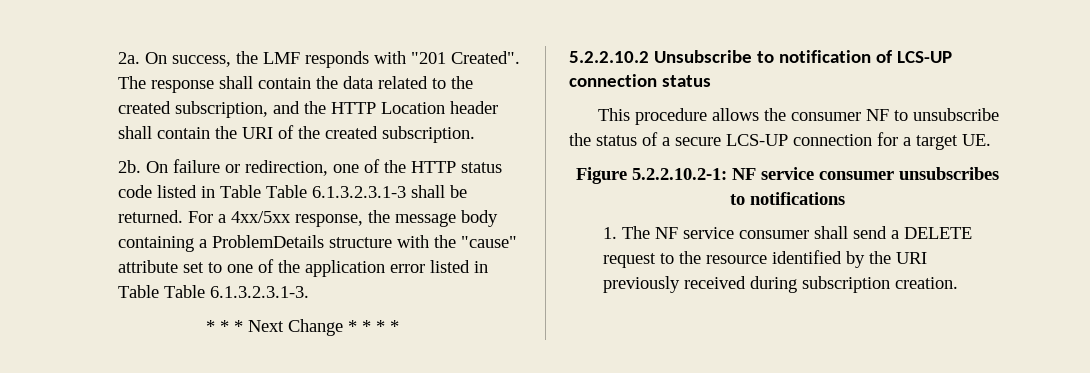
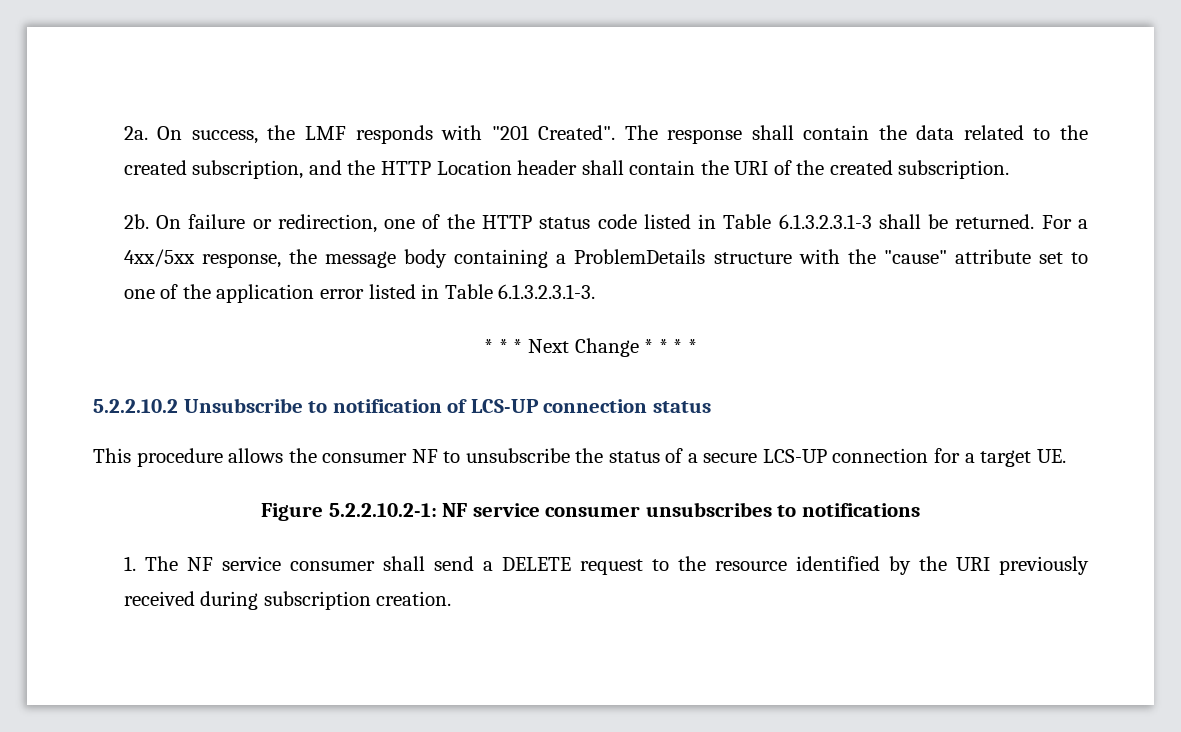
[265,185,307,198] Table -> (772, 221) none
[163,285,205,298] Table -> (493, 291) none

